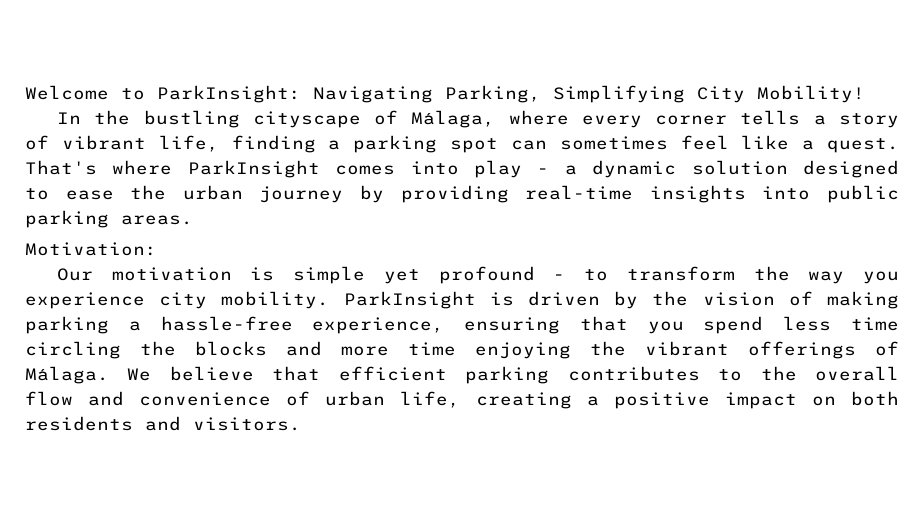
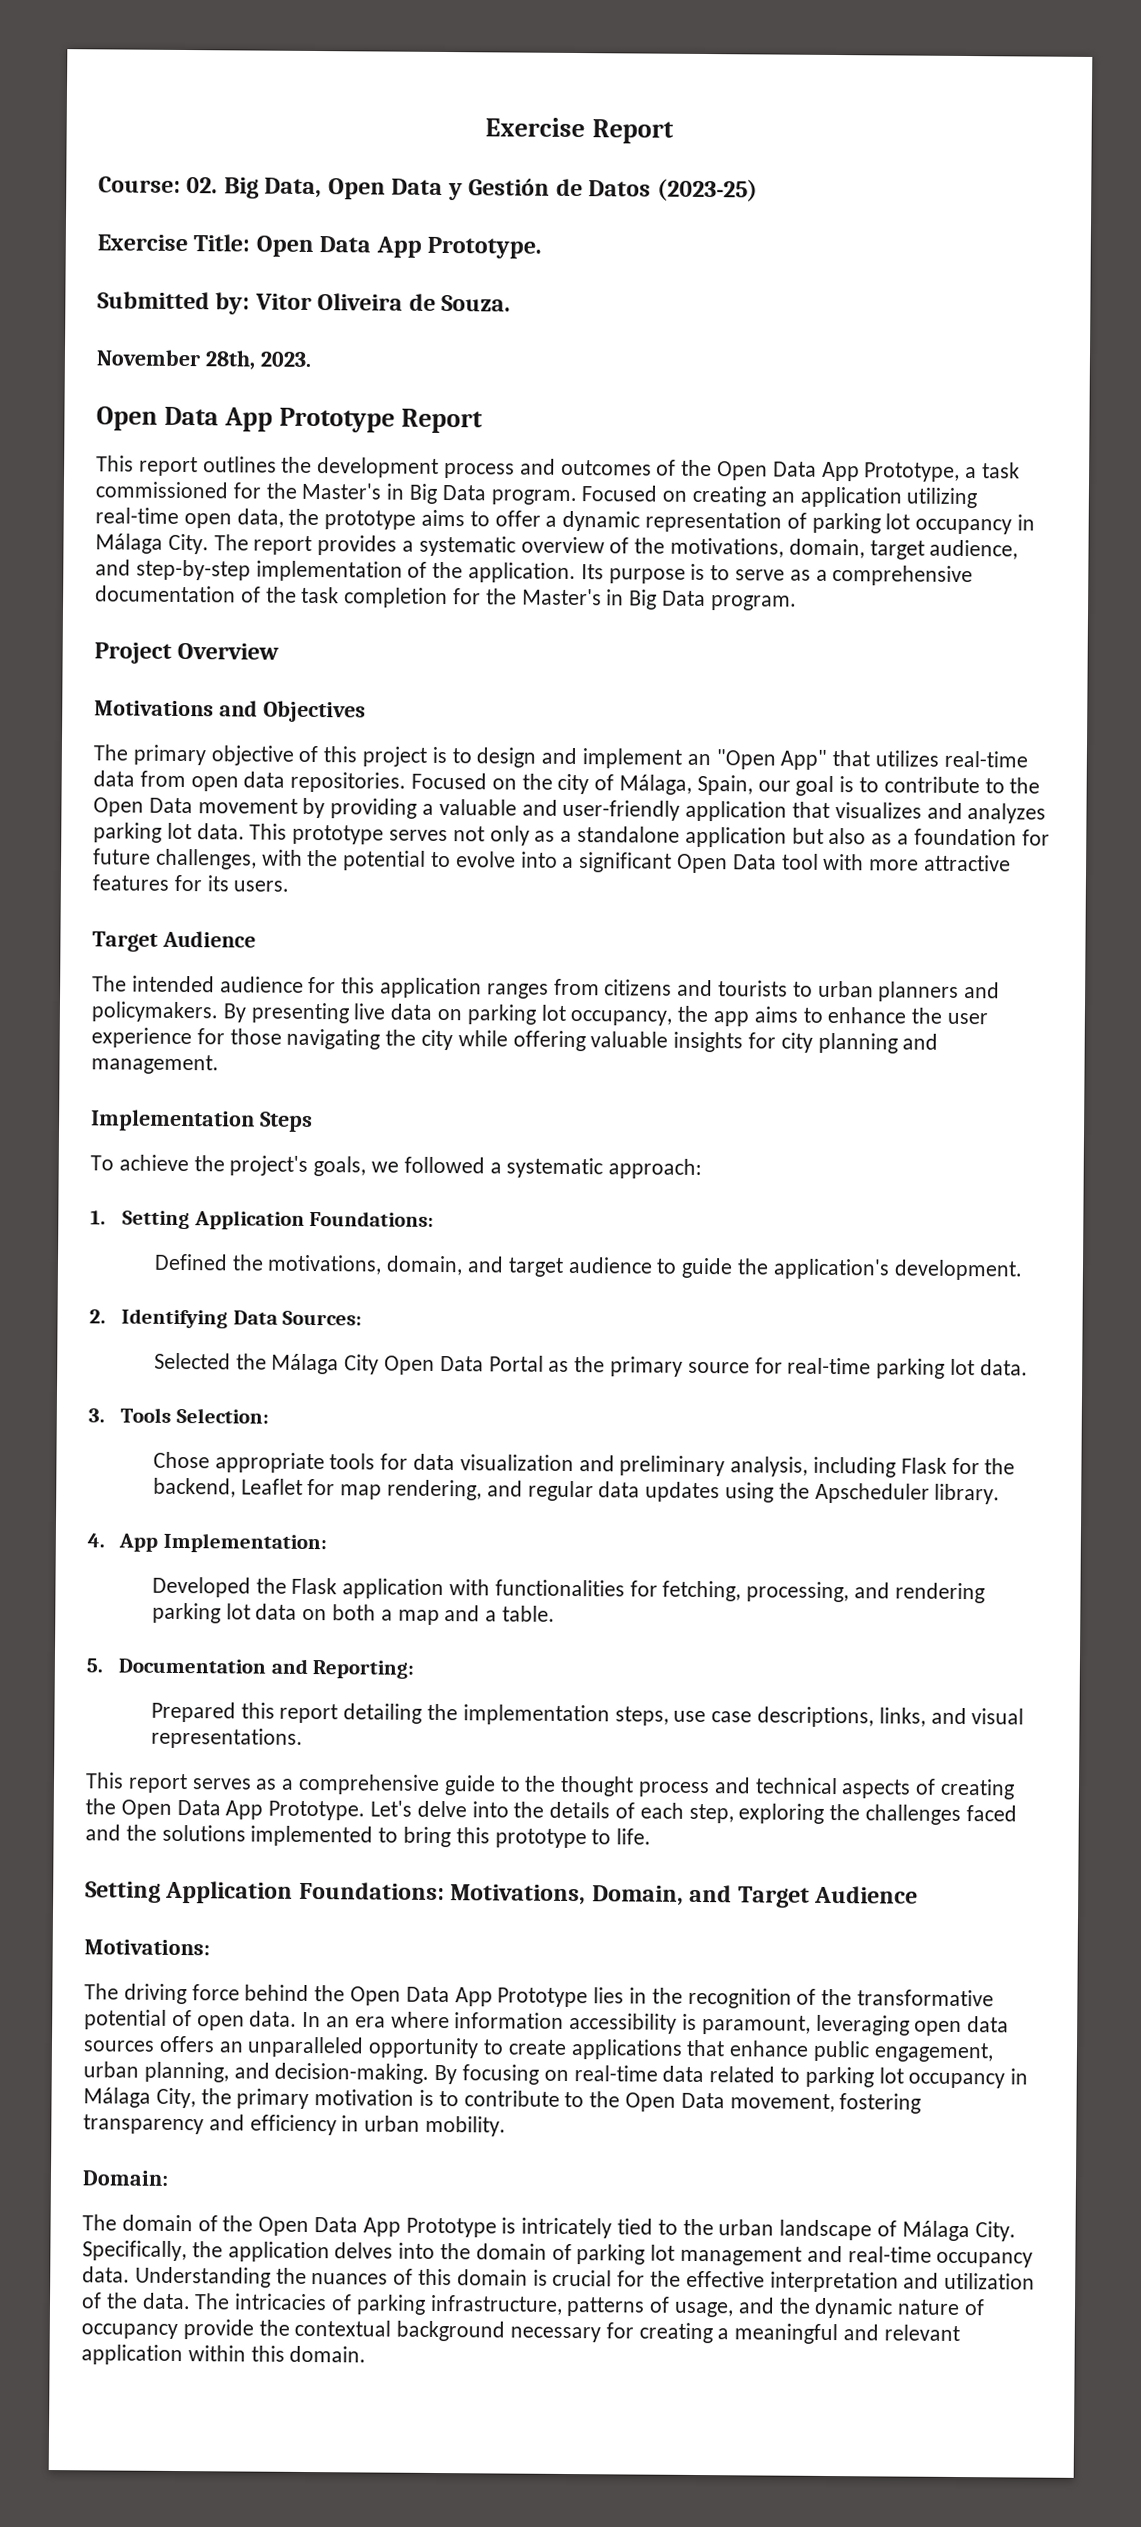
[25,85,865,103] [56,110,900,128] [25,135,900,153] [25,160,899,178] [25,185,900,203] [25,210,193,228] [25,242,157,256] [56,266,899,284] [25,291,900,309] [25,316,900,334] [25,341,899,359] [25,366,899,384] [25,391,900,409] [25,416,301,431] Welcome to ParkInsight: Navigating Parking, Simplifying City Mobility! // In the bustling cityscape of Málaga, where every corner tells a story of vibrant life, finding a parking spot can sometimes feel like a quest. That's where ParkInsight comes into play - a dynamic solution designed to ease the urban journey by providing real-time insights into public parking areas. // Motivation: // Our motivation is simple yet profound - to transform the way you experience city mobility. ParkInsight is driven by the vision of making parking a hassle-free experience, ensuring that you spend less time circling the blocks and more time enjoying the vibrant offerings of Málaga. We believe that efficient parking contributes to the overall flow and convenience of urban life, creating a positive impact on both residents and visitors. -> [485,117,674,144] [98,176,758,202] [97,234,543,259] [97,291,512,315] [96,349,311,370] [96,406,484,434] [96,455,1021,482] [95,481,978,509] [95,507,1036,535] [95,533,1019,560] [95,559,974,587] [95,585,797,611] [94,642,280,664] [94,700,366,723] [93,744,1028,770] [93,770,1041,797] [93,797,1047,824] [93,822,1050,848] [93,848,1012,874] [92,874,290,892] [92,930,256,952] [92,975,1001,1002] [91,1001,989,1027] [91,1027,939,1054] [91,1054,219,1075] [91,1109,313,1133] [90,1154,703,1180] [90,1210,435,1230] [153,1253,1023,1281] [89,1308,363,1329] [153,1352,1028,1379] [88,1407,269,1424] [152,1451,1016,1478] [152,1477,1001,1505] [87,1532,327,1554] [151,1576,985,1604] [151,1602,556,1626] [86,1658,415,1679] [150,1701,1025,1728] [150,1727,303,1749] [85,1772,1016,1800] [85,1798,1017,1826] [85,1824,652,1849] [85,1880,919,1908] [84,1939,210,1956] [84,1983,995,2009] [84,2009,1010,2037] [83,2035,994,2063] [83,2061,1029,2089] [83,2087,922,2114] [83,2114,507,2137] [82,2170,169,2186] [82,2214,1016,2242] [82,2240,1034,2268] [82,2266,1036,2293] [81,2292,986,2319] [81,2319,960,2345] [81,2344,367,2366] Exercise Report // Course: 02. Big Data, Open Data y Gestión de Datos (2023-25) // Exercise Title: Open Data App Prototype. // Submitted by: Vitor Oliveira de Souza. // November 28th, 2023. // Open Data App Prototype Report // This report outlines the development process and outcomes of the Open Data App Prototype, a task commissioned for the Master's in Big Data program. Focused on creating an application utilizing real-time open data, the prototype aims to offer a dynamic representation of parking lot occupancy in Málaga City. The report provides a systematic overview of the motivations, domain, target audience, and step-by-step implementation of the application. Its purpose is to serve as a comprehensive documentation of the task completion for the Master's in Big Data program. // Project Overview // Motivations and Objectives // The primary objective of this project is to design and implement an "Open App" that utilizes real-time data from open data repositories. Focused on the city of Málaga, Spain, our goal is to contribute to the Open Data movement by providing a valuable and user-friendly application that visualizes and analyzes parking lot data. This prototype serves not only as a standalone application but also as a foundation for future challenges, with the potential to evolve into a significant Open Data tool with more attractive features for its users. // Target Audience // The intended audience for this application ranges from citizens and tourists to urban planners and policymakers. By presenting live data on parking lot occupancy, the app aims to enhance the user experience for those navigating the city while offering valuable insights for city planning and management. // Implementation Steps // To achieve the project's goals, we followed a systematic approach: // 1. Setting Application Foundations: // Defined the motivations, domain, and target audience to guide the application's development. // 2. Identifying Data Sources: // Selected the Málaga City Open Data Portal as the primary source for real-time parking lot data. // 3. Tools Selection: // Chose appropriate tools for data visualization and preliminary analysis, including Flask for the backend, Leaflet for map rendering, and regular data updates using the Apscheduler library. // 4. App Implementation: // Developed the Flask application with functionalities for fetching, processing, and rendering parking lot data on both a map and a table. // 5. Documentation and Reporting: // Prepared this report detailing the implementation steps, use case descriptions, links, and visual representations. // This report serves as a comprehensive guide to the thought process and technical aspects of creating the Open Data App Prototype. Let's delve into the details of each step, exploring the challenges faced and the solutions implemented to bring this prototype to life. // Setting Application Foundations: Motivations, Domain, and Target Audience // Motivations: // The driving force behind the Open Data App Prototype lies in the recognition of the transformative potential of open data. In an era where information accessibility is paramount, leveraging open data sources offers an unparalleled opportunity to create applications that enhance public engagement, urban planning, and decision-making. By focusing on real-time data related to parking lot occupancy in Málaga City, the primary motivation is to contribute to the Open Data movement, fostering transparency and efficiency in urban mobility. // Domain: // The domain of the Open Data App Prototype is intricately tied to the urban landscape of Málaga City. Specifically, the application delves into the domain of parking lot management and real-time occupancy data. Understanding the nuances of this domain is crucial for the effective interpretation and utilization of the data. The intricacies of parking infrastructure, patterns of usage, and the dynamic nature of occupancy provide the contextual background necessary for creating a meaningful and relevant application within this domain.

